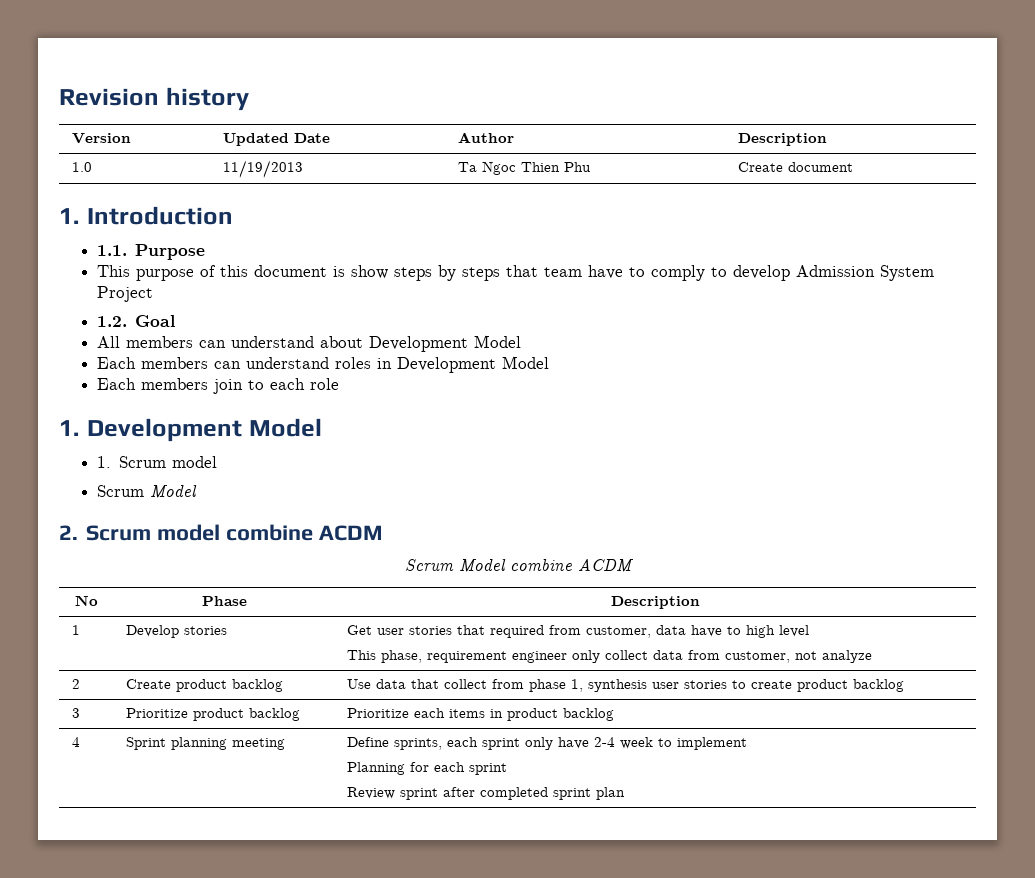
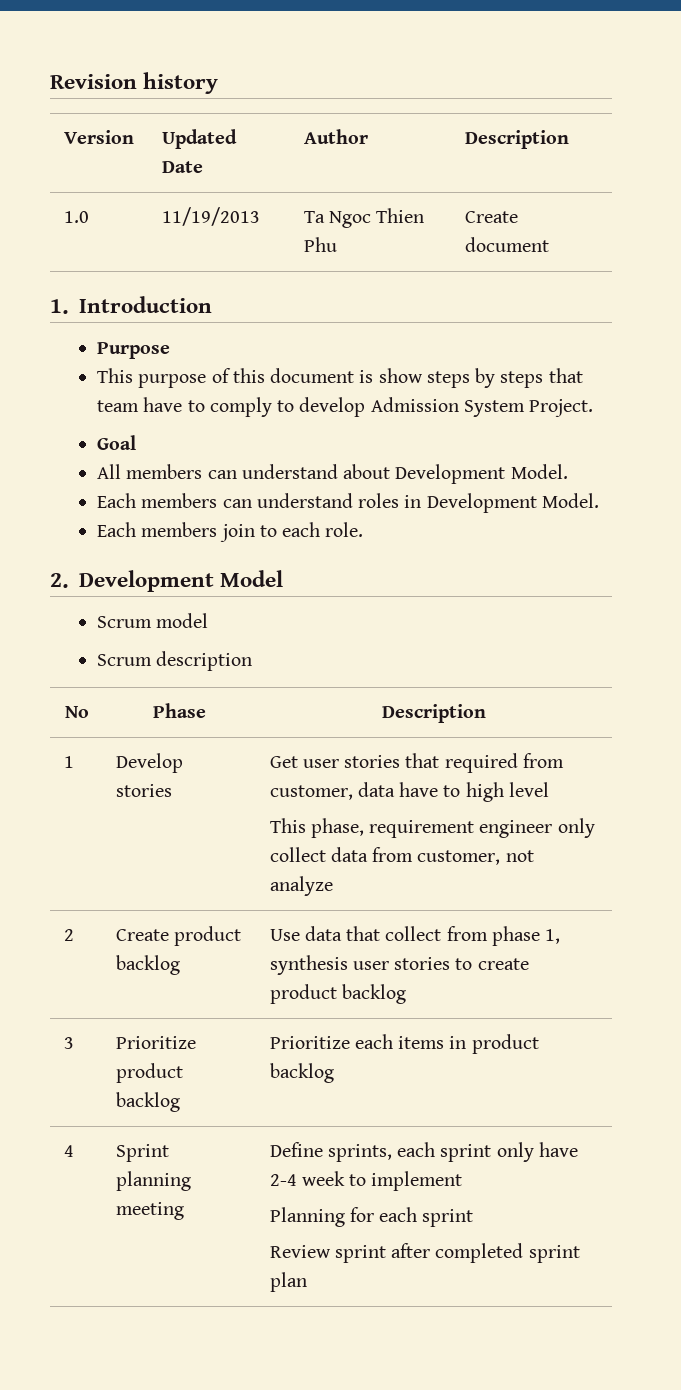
[97,245,128,256] 1.1. -> (212, 304) none
[97,286,154,302] [97,316,128,327] Project // 1.2. -> [529,399,594,417] Project. //
[474,335,522,348] Model -> [510,464,568,479] Model.
[502,356,550,369] Model -> [541,493,599,508] Model.
[310,378,340,390] [59,418,322,442] [97,456,112,468] role // 1. Development Model // 1. -> [325,522,364,537] [50,570,283,592] role. // 2. Development Model //
[150,485,198,498] [59,524,384,541] [404,559,634,572] Model // 2. Scrum model combine ACDM // Scrum Model combine ACDM -> [156,651,253,671] description

